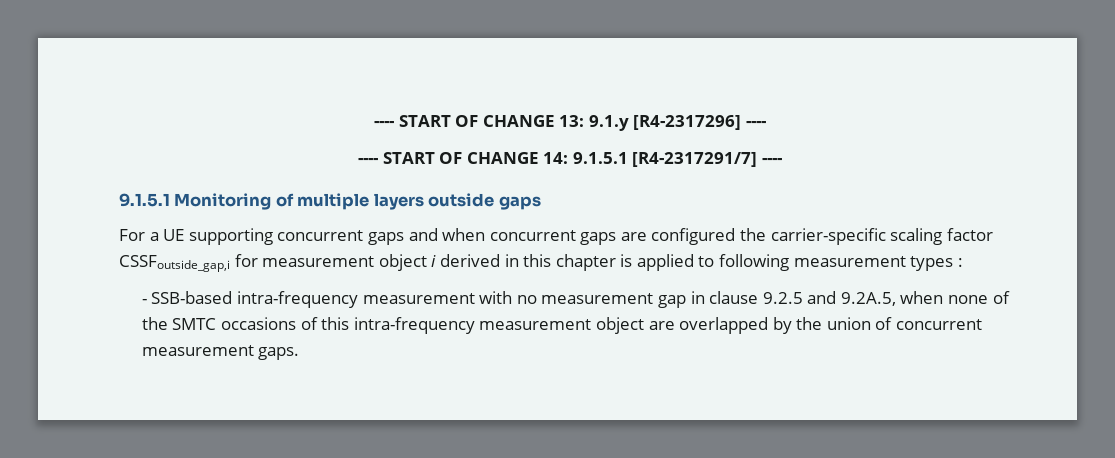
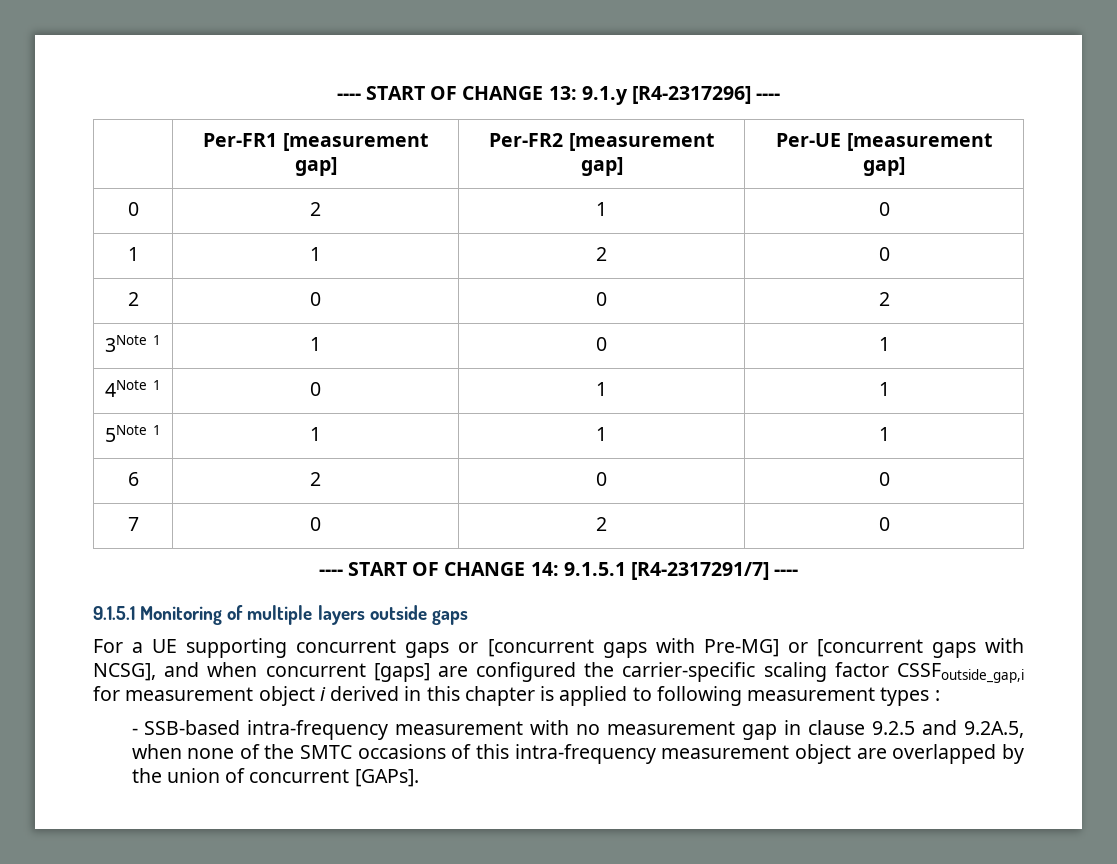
(767, 124) none -> [203,133,428,151] [294,157,337,176] [489,133,714,151] [580,157,623,176] [776,133,992,151] [863,157,905,176] [127,202,139,216] [310,202,321,216] [596,202,607,216] [878,202,890,216] [127,247,139,261] [310,247,321,261] [596,247,607,261] [878,247,890,261] [127,292,139,306] [310,292,321,306] [596,292,607,306] [878,292,890,306] [105,335,161,352] [310,337,321,351] [596,337,607,351] [878,337,890,351] [105,380,161,397] [310,382,321,396] [596,382,607,396] [878,382,890,396] [105,425,161,442] [310,427,321,441] [596,427,607,441] [878,427,890,441] [127,472,139,486] [310,472,321,486] [596,472,607,486] [878,472,890,486] [127,517,139,531] [310,517,321,531] [596,517,607,531] [878,517,890,531] // | Per-FR1 [measurement gap] | Per-FR2 [measurement gap] | Per-UE [measurement gap] // 0 | 2 | 1 | 0 // 1 | 1 | 2 | 0 // 2 | 0 | 0 | 2 // 3Note 1 | 1 | 0 | 1 // 4Note 1 | 0 | 1 | 1 // 5Note 1 | 1 | 1 | 1 // 6 | 2 | 0 | 0 // 7 | 0 | 2 | 0
(404, 238) none -> [458,638,1024,658] [93,663,156,681] or [concurrent gaps with Pre-MG] or [concurrent gaps with NCSG],
[580,232,617,245] gaps -> [373,663,430,682] [gaps]
[141,345,300,360] measurement gaps. -> [354,769,419,787] [GAPs].

